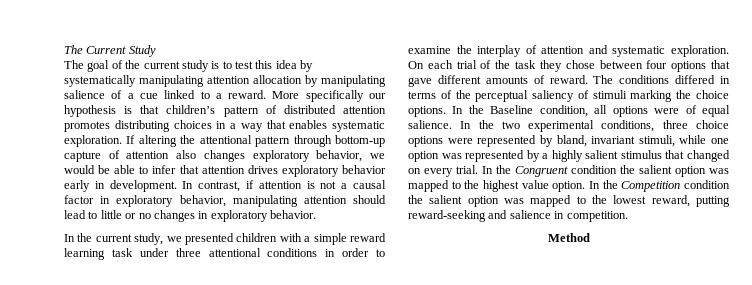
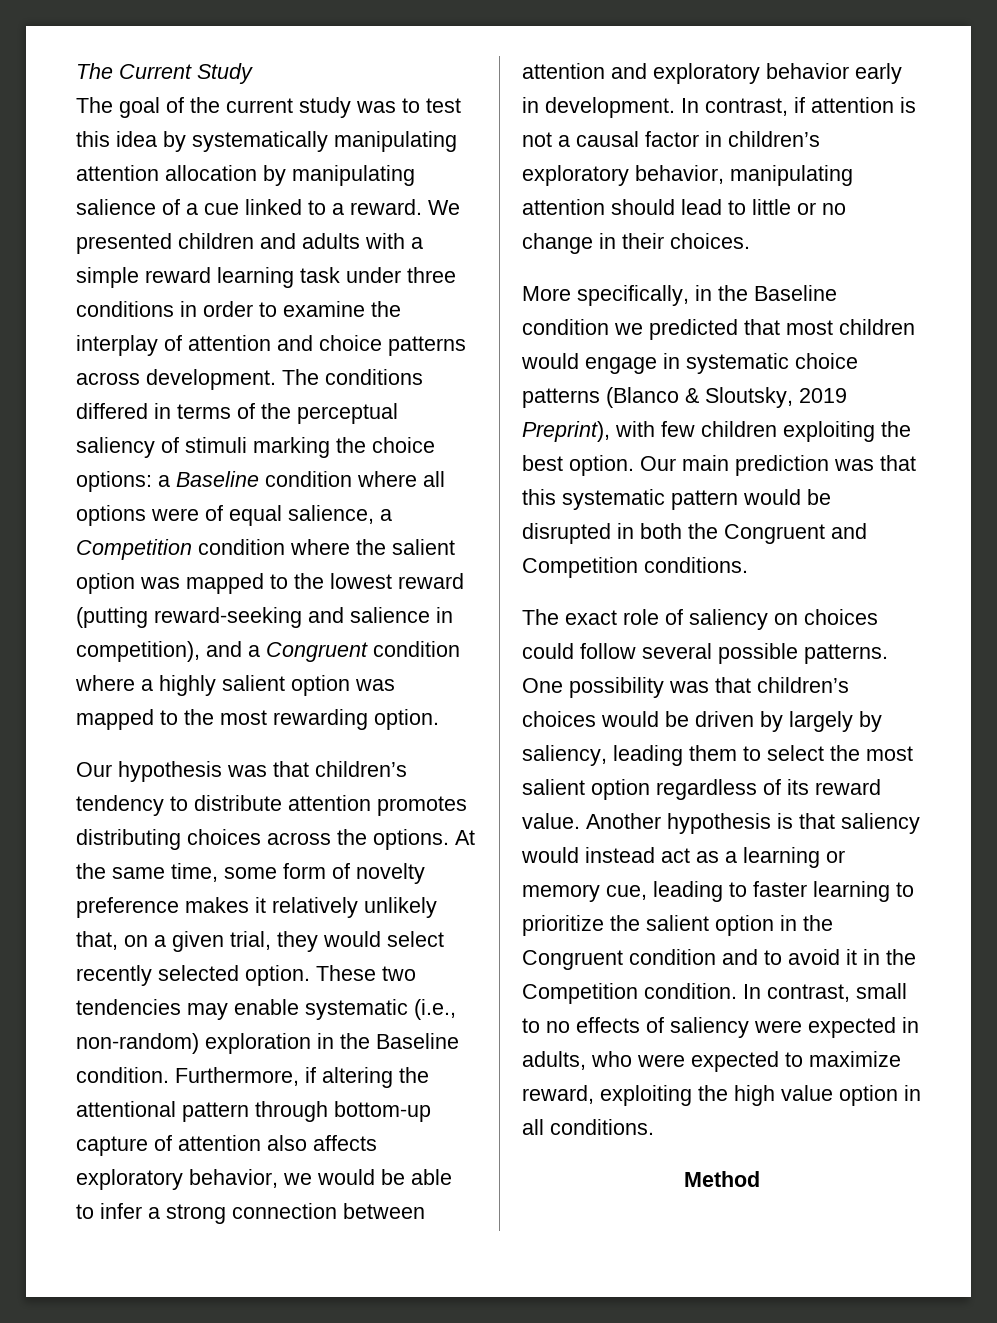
[211,61,220,69] is -> [356,101,396,113] was
[272,90,387,102] [64,105,386,117] [64,120,385,132] [64,135,136,147] More specifically our hypothesis is that children’s pattern of distributed attention promotes distributing choices in a way that enables systematic exploration. If -> [428,200,460,215] [76,233,423,254] [76,267,456,288] [76,301,401,317] [76,335,466,356] [76,369,423,390] [76,403,398,424] [76,437,435,458] [76,471,445,492] [76,505,392,526] [76,539,455,560] [76,573,464,594] [76,607,453,628] [76,641,460,662] [75,675,395,696] [76,709,439,730] [76,761,407,782] [76,795,467,816] [76,829,475,850] [76,863,425,884] [76,897,437,918] [76,931,444,952] [76,965,416,986] [76,999,456,1020] [76,1033,459,1054] [76,1067,316,1086] We presented children and adults with a simple reward learning task under three conditions in order to examine the interplay of attention and choice patterns across development. The conditions differed in terms of the perceptual saliency of stimuli marking the choice options: a Baseline condition where all options were of equal salience, a Competition condition where the salient option was mapped to the lowest reward (putting reward-seeking and salience in competition), and a Congruent condition where a highly salient option was mapped to the most rewarding option. // Our hypothesis was that children’s tendency to distribute attention promotes distributing choices across the options. At the same time, some form of novelty preference makes it relatively unlikely that, on a given trial, they would select recently selected option. These two tendencies may enable systematic (i.e., non-random) exploration in the Baseline condition. Furthermore, if
[203,150,245,162] changes -> [313,1135,377,1151] affects
[179,165,278,174] that attention drives -> [148,1203,425,1224] [522,63,647,79] a strong connection between attention and
(111, 200) none -> [728,131,820,147] children’s
[153,210,316,222] [64,233,386,245] [64,248,385,260] [408,45,729,57] [408,60,730,72] [408,75,730,87] [408,90,729,102] [408,105,730,117] [408,120,729,132] [408,135,729,147] [408,150,730,162] [408,165,729,177] [408,180,730,192] [408,195,730,207] [408,210,628,222] changes in exploratory behavior. // In the current study, we presented children with a simple reward learning task under three attentional conditions in order to examine the interplay of attention and systematic exploration. On each trial of the task they chose between four options that gave different amounts of reward. The conditions differed in terms of the perceptual saliency of stimuli marking the choice options. In the Baseline condition, all options were of equal salience. In the two experimental conditions, three choice options were represented by bland, invariant stimuli, while one option was represented by a highly salient stimulus that changed on every trial. In the Congruent condition the salient option was mapped to the highest value option. In the Competition condition the salient option was mapped to the lowest reward, putting reward-seeking and salience in competition. -> [522,233,750,254] [522,285,837,306] [522,319,915,340] [521,353,858,374] [522,387,847,408] [522,421,911,442] [522,455,916,476] [522,489,831,510] [522,523,867,544] [522,557,748,578] [522,609,878,630] [522,643,888,664] [522,677,849,698] [522,711,882,732] [522,745,913,766] [522,779,881,800] [522,813,920,834] [521,847,845,868] [522,881,914,902] [522,915,833,936] [522,949,916,970] [522,983,907,1004] [522,1017,919,1038] [522,1051,901,1072] [522,1085,921,1106] [522,1119,654,1135] change in their choices. // More specifically, in the Baseline condition we predicted that most children would engage in systematic choice patterns (Blanco & Sloutsky, 2019 Preprint), with few children exploiting the best option. Our main prediction was that this systematic pattern would be disrupted in both the Congruent and Competition conditions. // The exact role of saliency on choices could follow several possible patterns. One possibility was that children’s choices would be driven by largely by saliency, leading them to select the most salient option regardless of its reward value. Another hypothesis is that saliency would instead act as a learning or memory cue, leading to faster learning to prioritize the salient option in the Congruent condition and to avoid it in the Competition condition. In contrast, small to no effects of saliency were expected in adults, who were expected to maximize reward, exploiting the high value option in all conditions.

